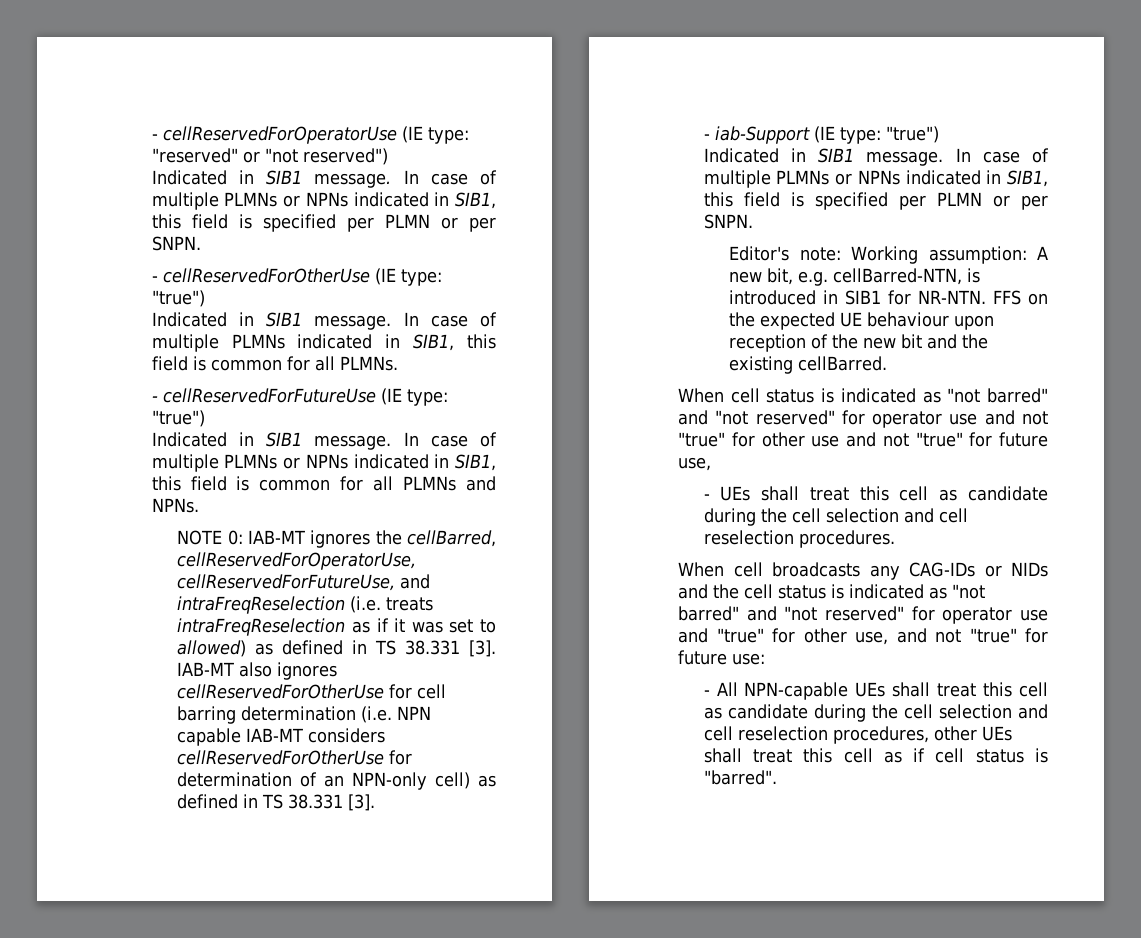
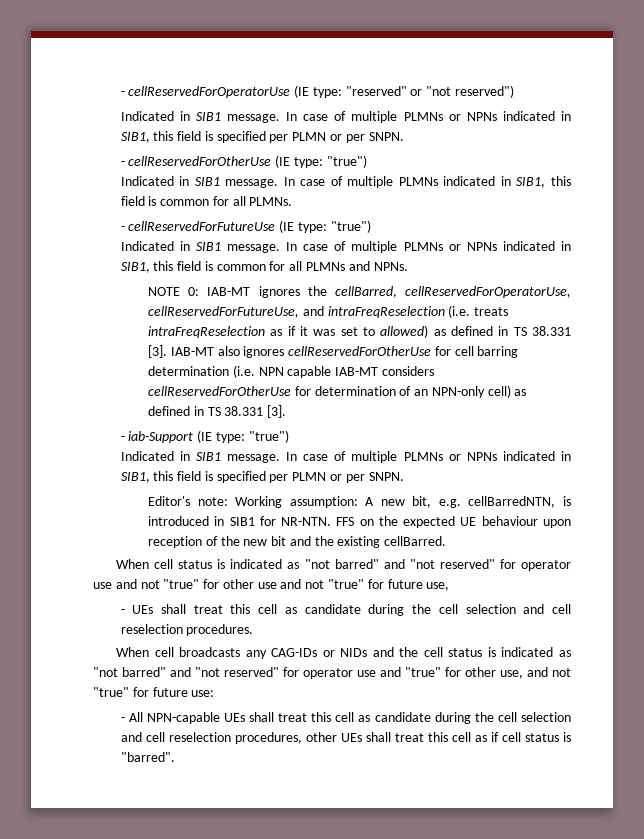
[833,268,963,285] cellBarred-NTN, -> [468,496,556,508] cellBarredNTN,

